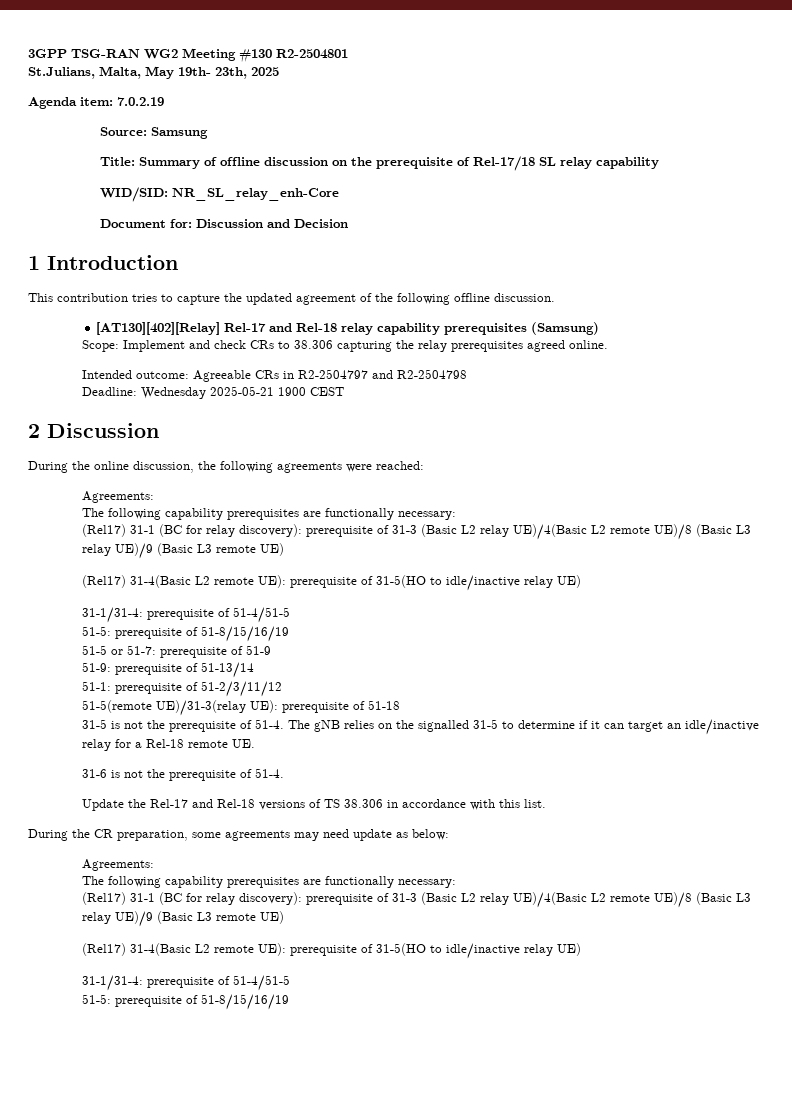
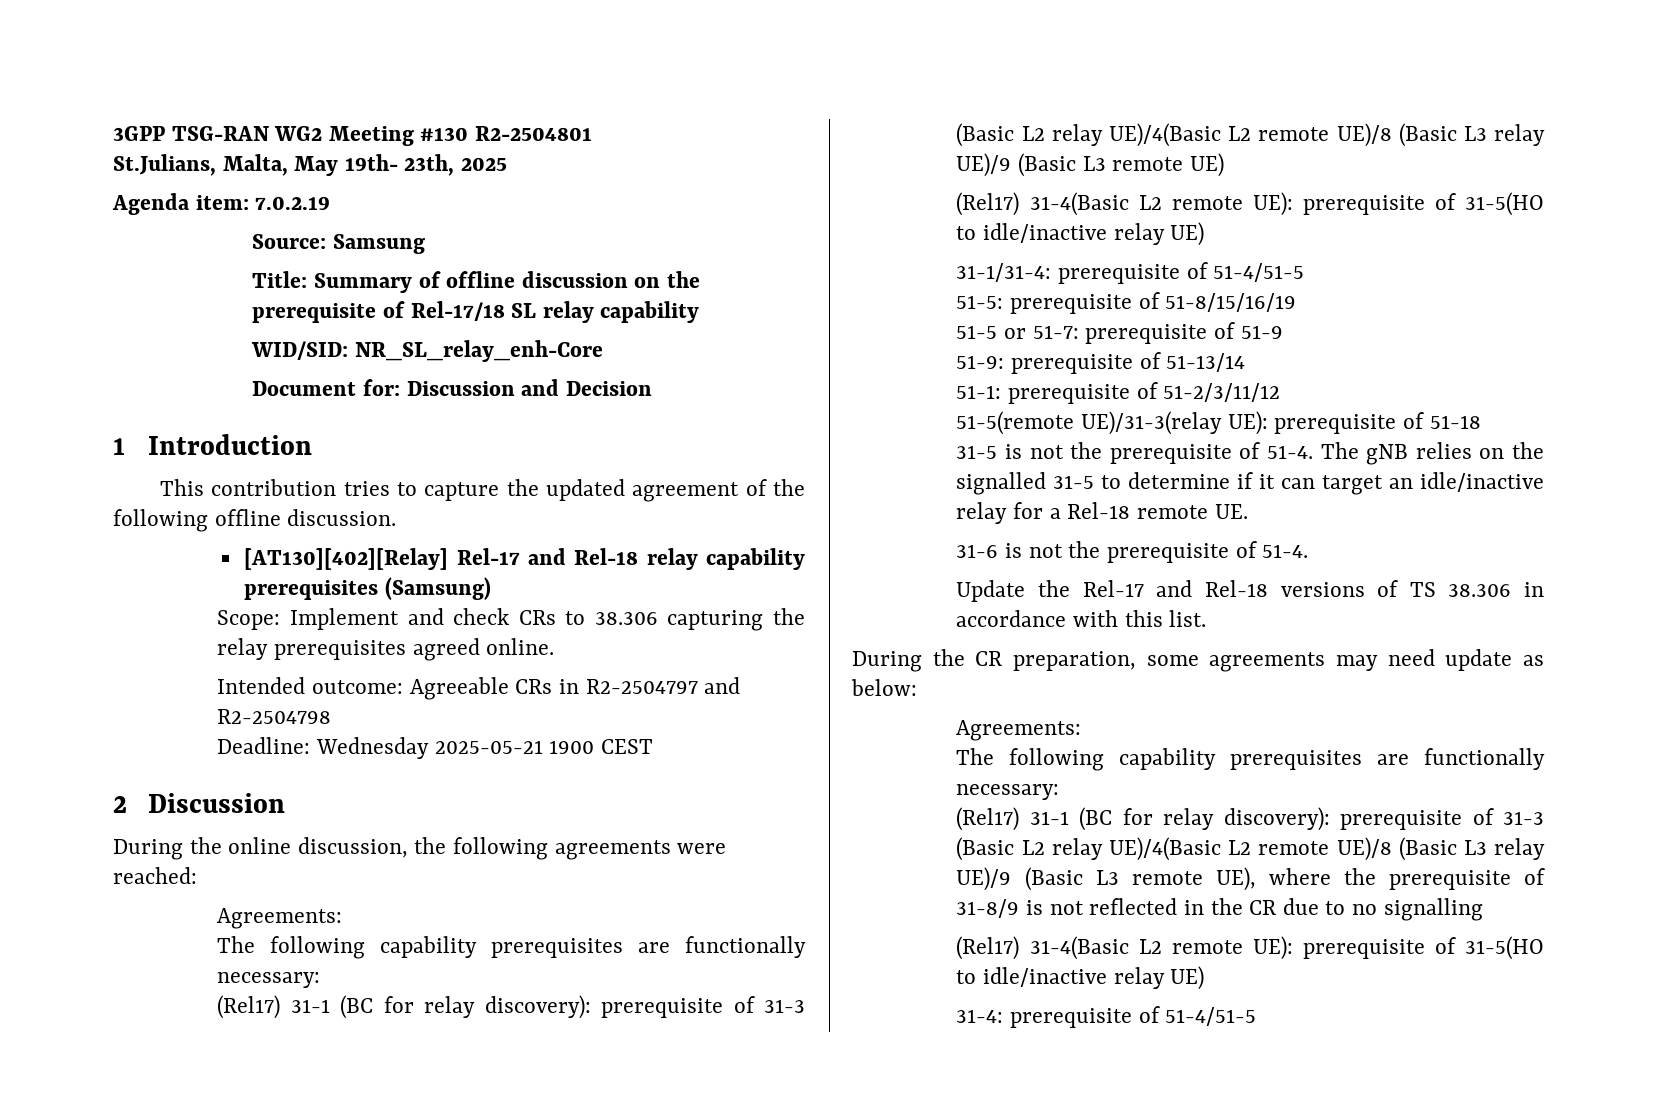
[259,911,284,924] UE) -> [1215,867,1545,891] [956,898,1483,921] UE), where the prerequisite of 31-8/9 is not reflected in the CR due to no signalling
[81,975,290,991] [81,994,289,1010] 31-1/31-4: prerequisite of 51-4/51-5 // 51-5: prerequisite of 51-8/15/16/19 -> [956,1006,1257,1028] 31-4: prerequisite of 51-4/51-5

